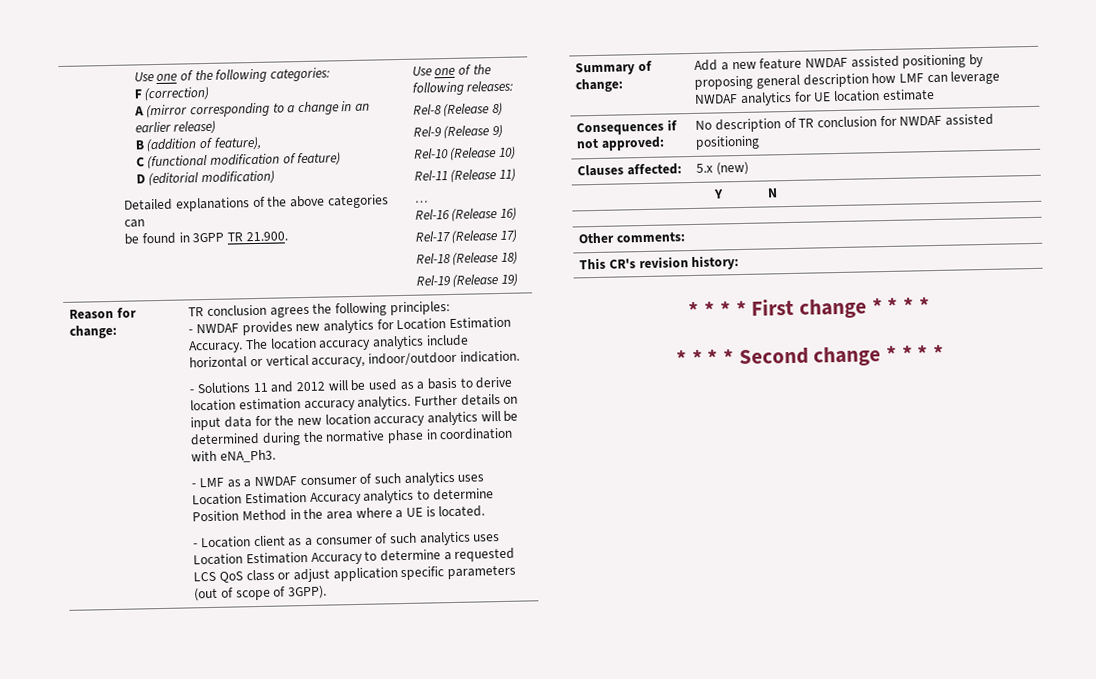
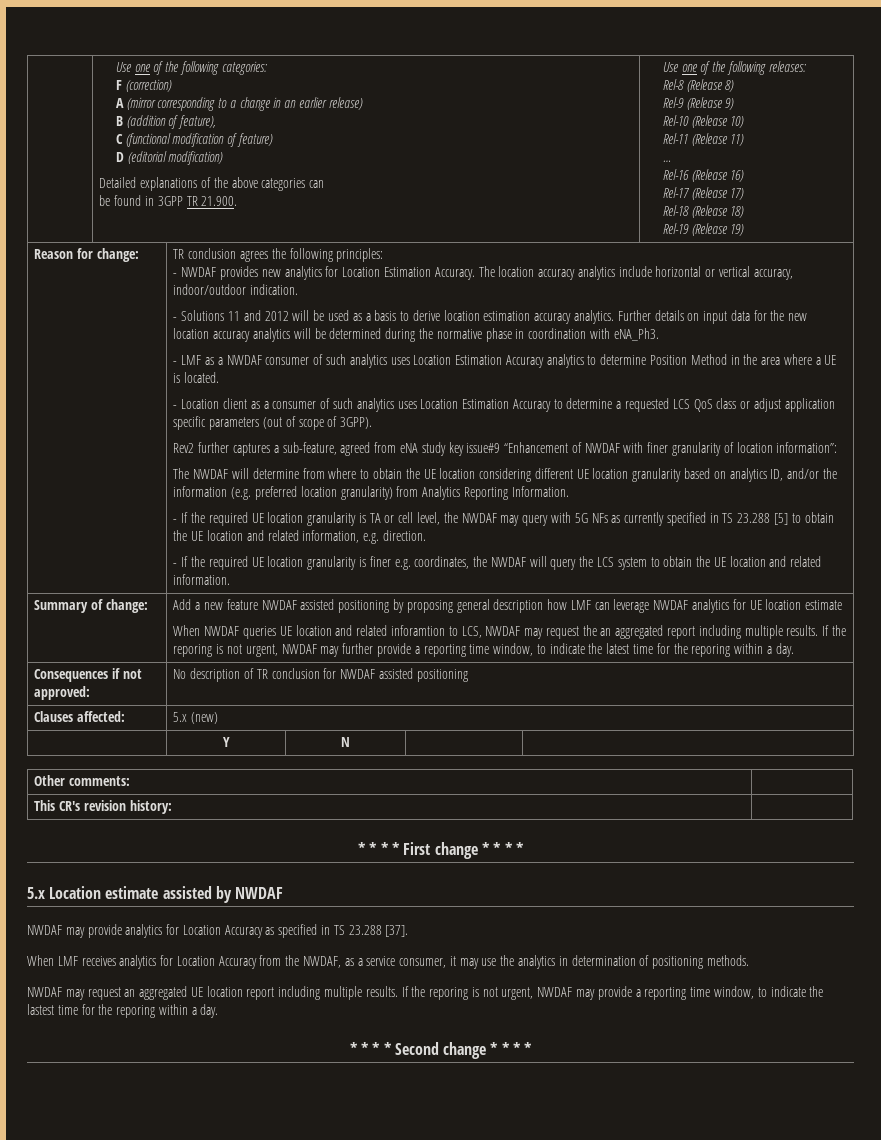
(328, 592) none -> [173,442,838,456] [173,468,837,482] [173,486,569,500] [173,512,834,526] [173,530,426,544] [173,556,822,570] [173,574,231,585] // Rev2 further captures a sub-feature, agreed from eNA study key issue#9 “Enhancement of NWDAF with finer granularity of location information”: // The NWDAF will determine from where to obtain the UE location considering different UE location granularity based on analytics ID, and/or the information (e.g. preferred location granularity) from Analytics Reporting Information. // - If the required UE location granularity is TA or cell level, the NWDAF may query with 5G NFs as currently specified in TS 23.288 [5] to obtain the UE location and related information, e.g. direction. // - If the required UE location granularity is finer e.g. coordinates, the NWDAF will query the LCS system to obtain the UE location and related information.
(935, 95) none -> [173,625,846,639] [173,643,794,657] // When NWDAF queries UE location and related inforamtion to LCS, NWDAF may request the an aggregated report including multiple results. If the reporing is not urgent, NWDAF may further provide a reporting time window, to indicate the latest time for the reporing within a day.
(930, 305) none -> [27,886,283,903] [27,924,409,938] [27,955,749,969] [27,986,824,1000] [27,1004,219,1018] // 5.x Location estimate assisted by NWDAF // NWDAF may provide analytics for Location Accuracy as specified in TS 23.288 [37]. // When LMF receives analytics for Location Accuracy from the NWDAF, as a service consumer, it may use the analytics in determination of positioning methods. // NWDAF may request an aggregated UE location report including multiple results. If the reporing is not urgent, NWDAF may provide a reporting time window, to indicate the lastest time for the reporing within a day.

